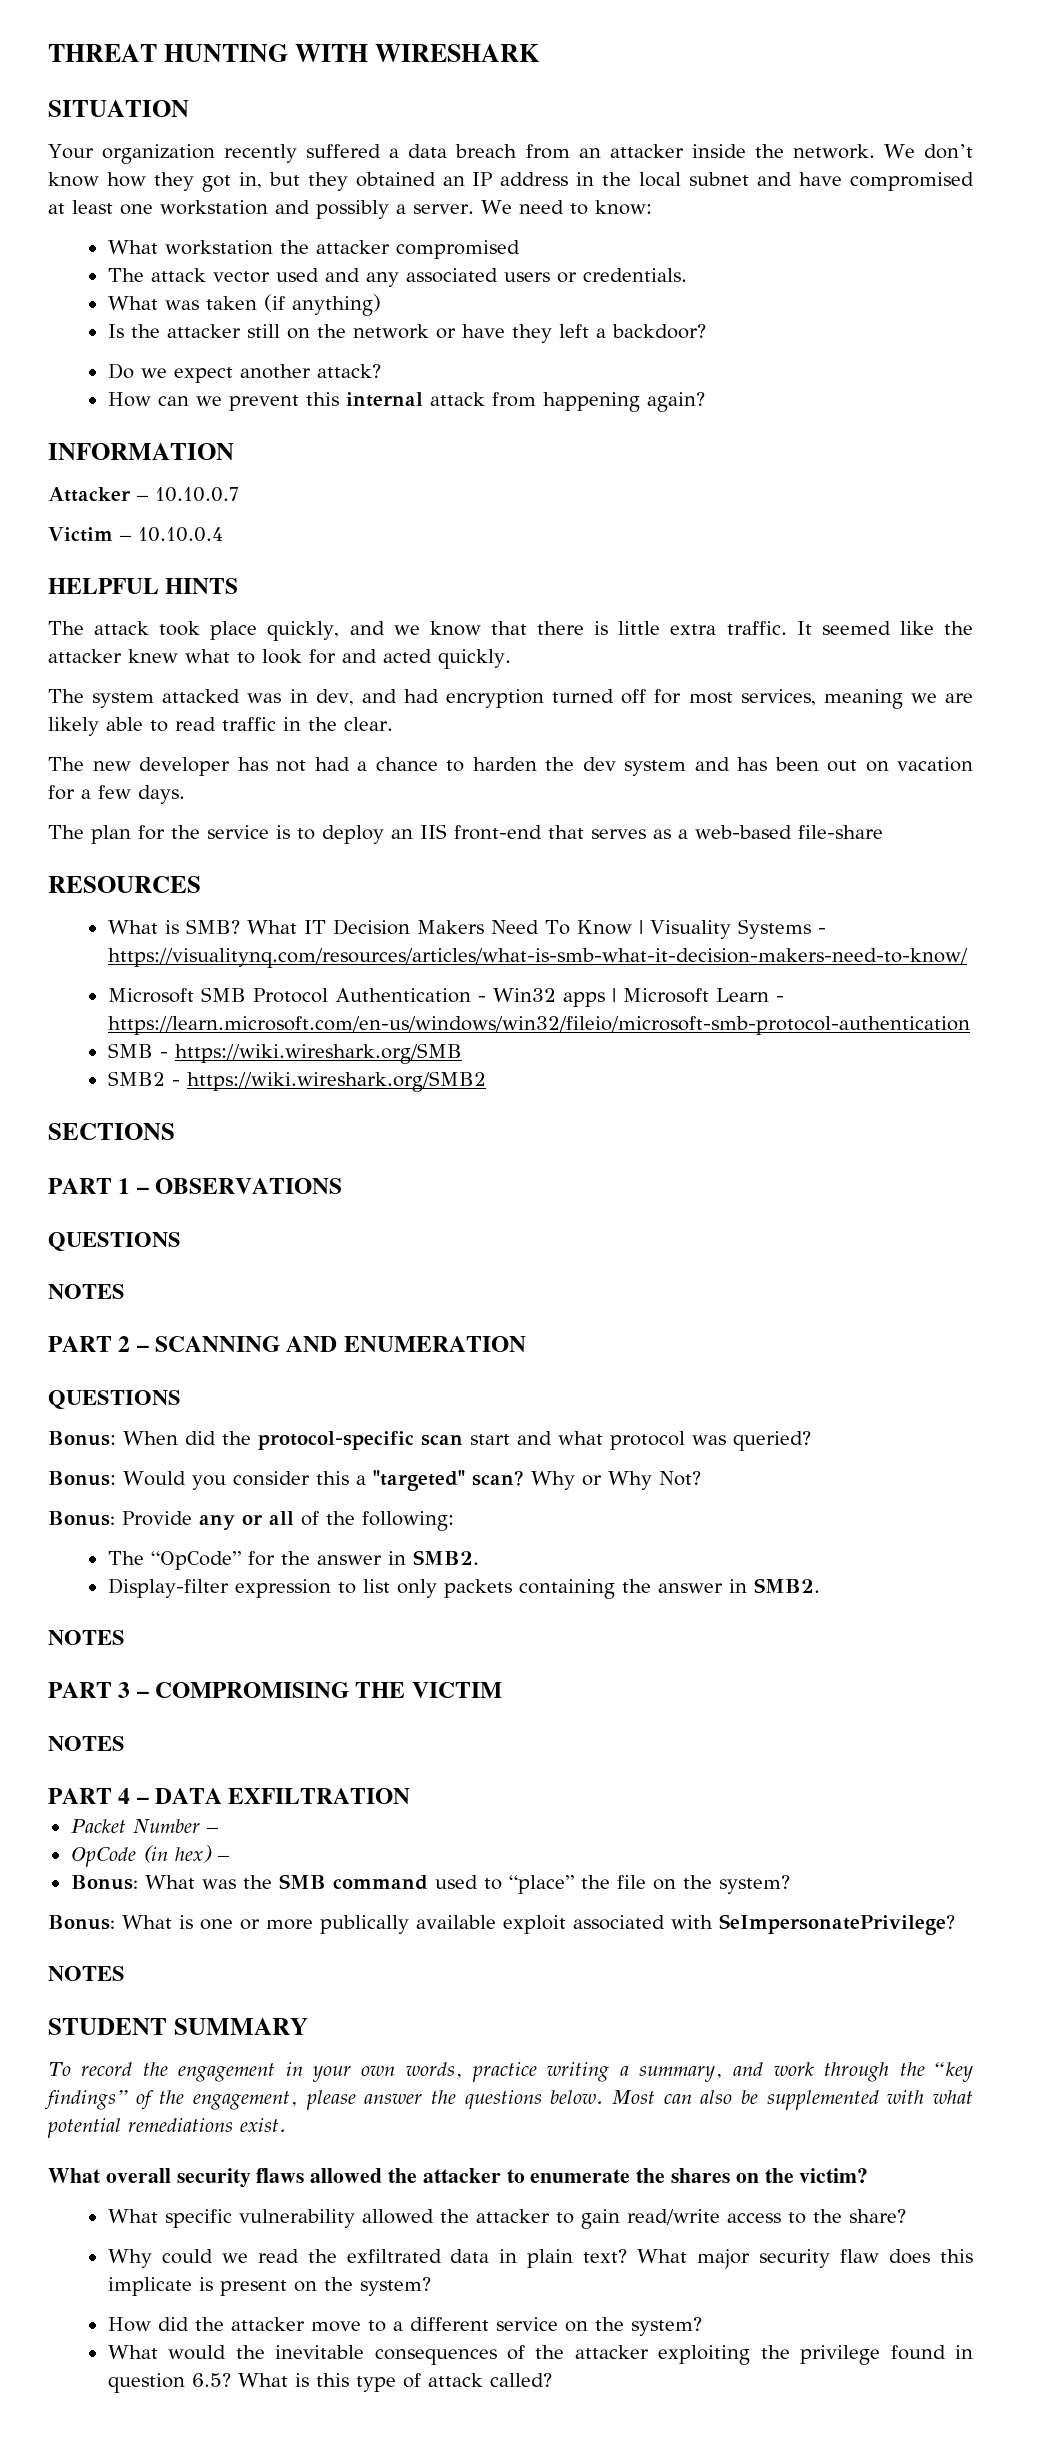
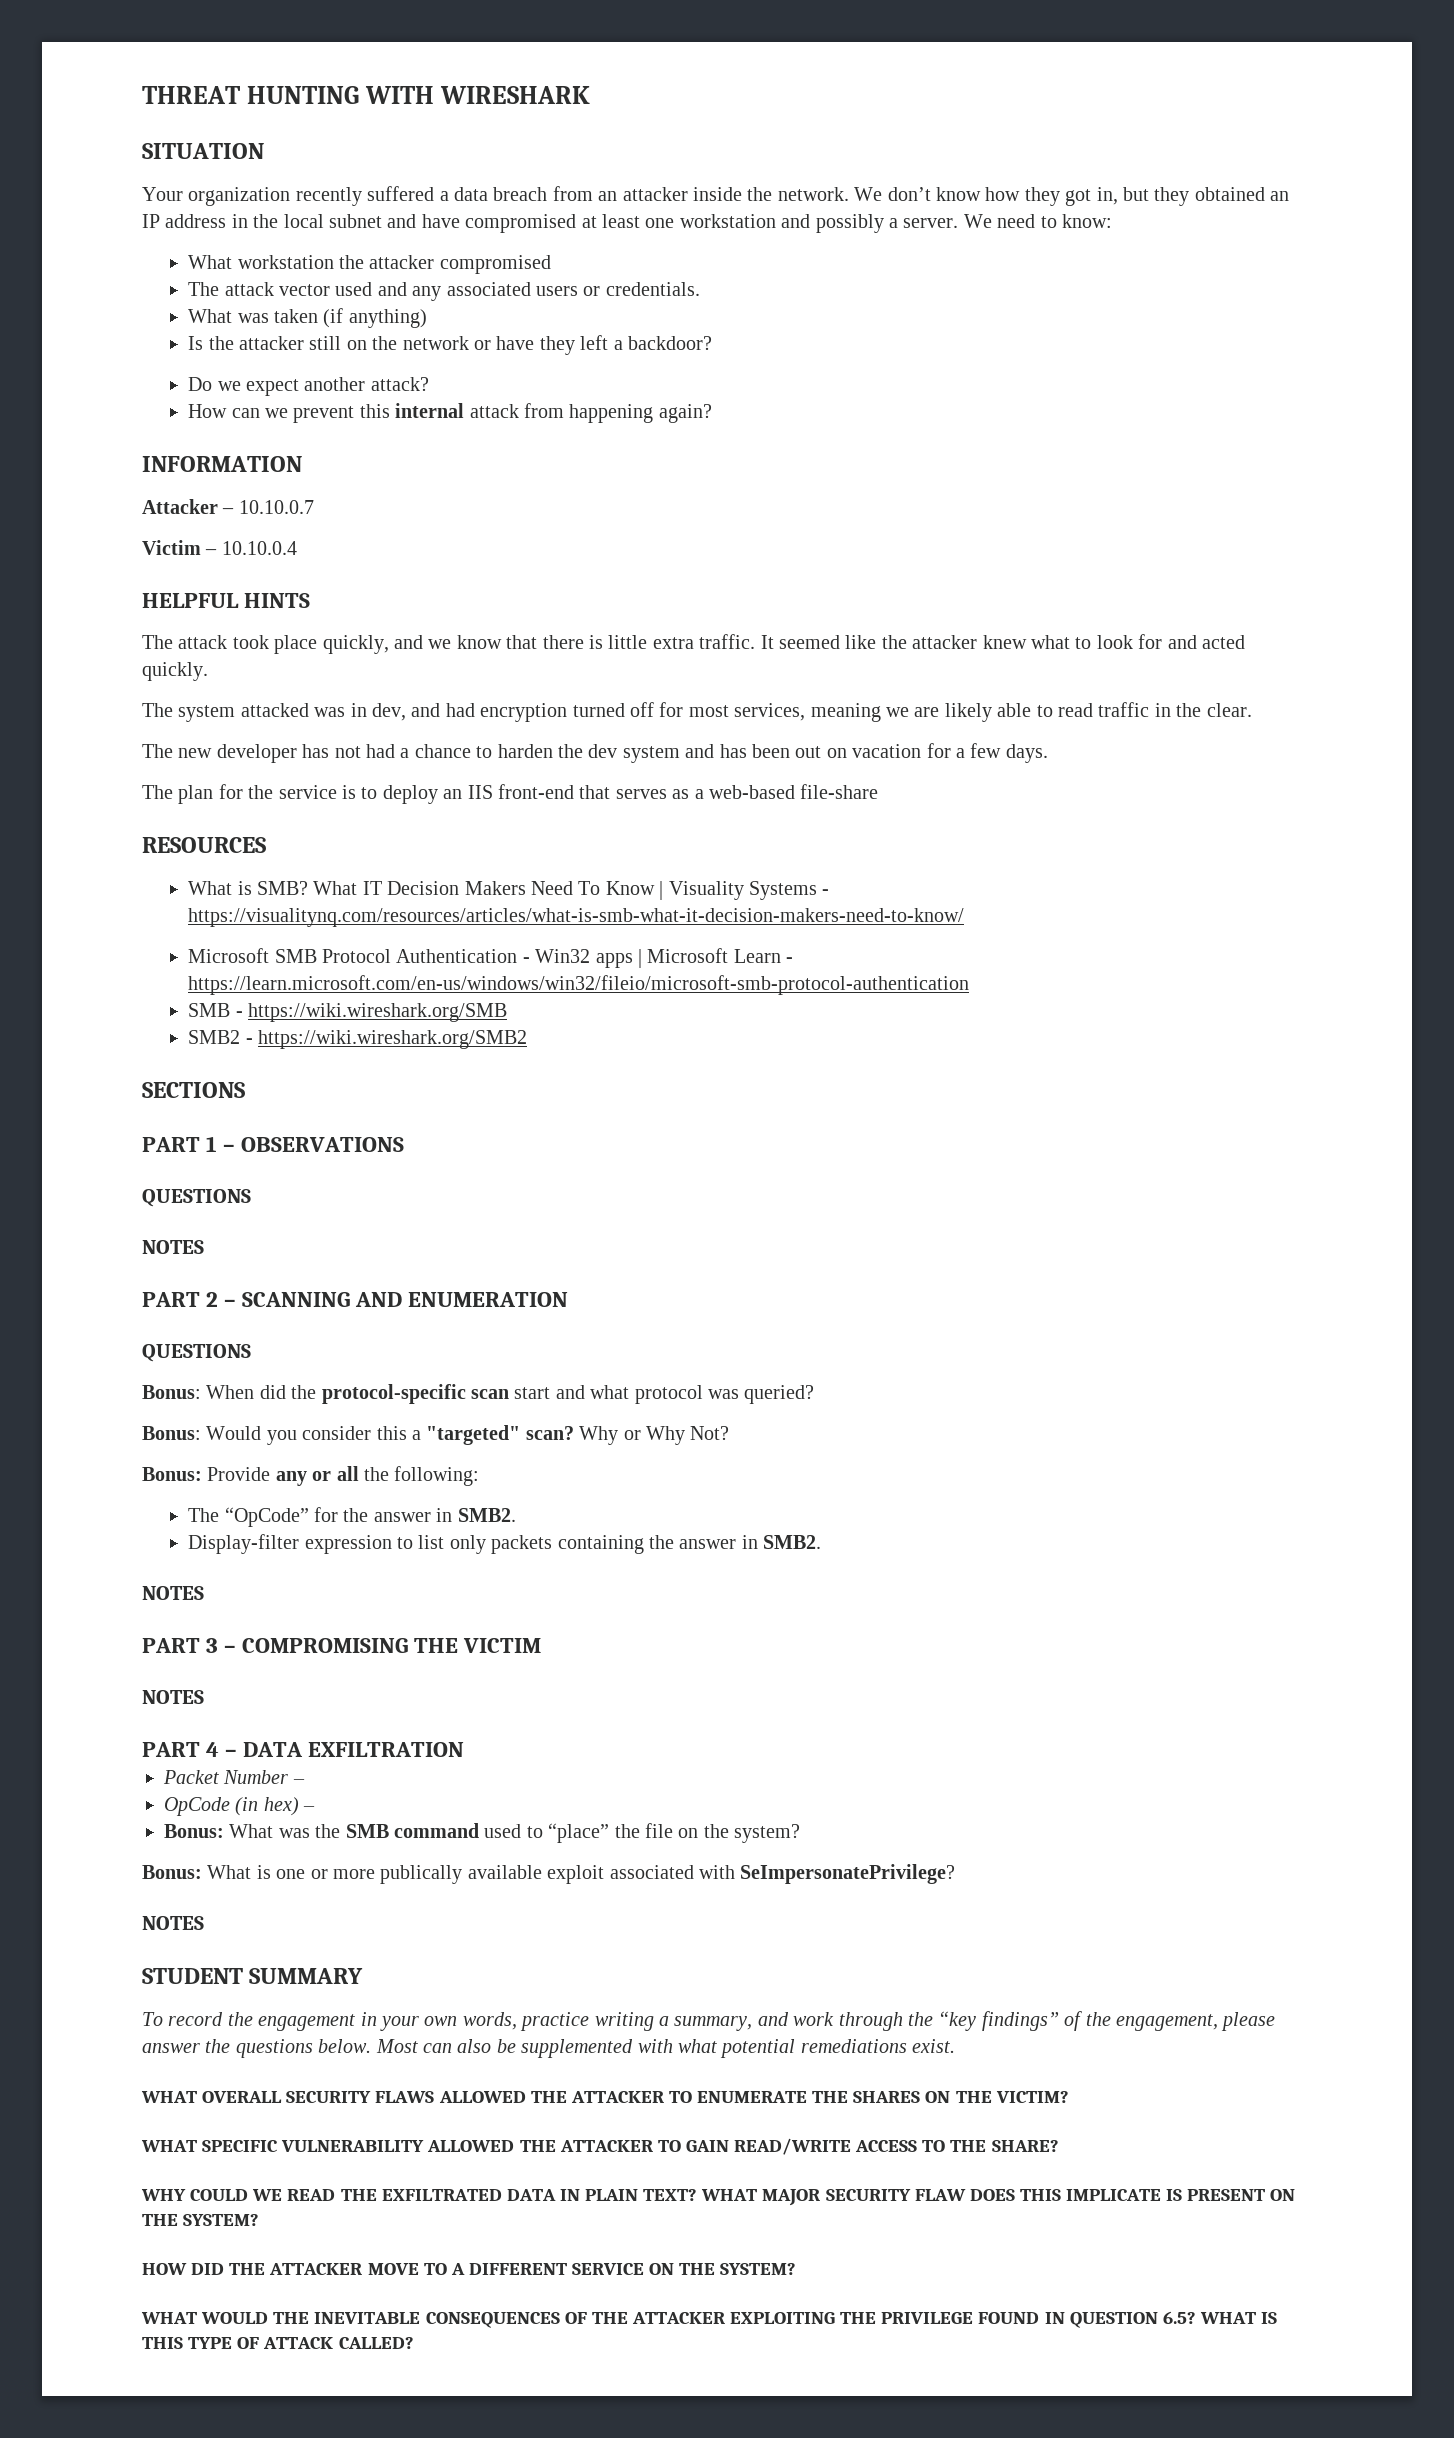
[301,1511,319,1526] of -> (359, 1473) none
[48,2168,869,2188] [107,2209,906,2229] [107,2249,973,2269] [107,2277,431,2296] [107,2317,702,2336] [107,2345,973,2365] [107,2373,552,2393] What overall security flaws allowed the attacker to enumerate the shares on the victim? // What specific vulnerability allowed the attacker to gain read/write access to the share? // Why could we read the exfiltrated data in plain text? What major security flaw does this implicate is present on the system? // How did the attacker move to a different service on the system? // What would the inevitable consequences of the attacker exploiting the privilege found in question 6.5? What is this type of attack called? -> [141,2091,1069,2103] [141,2138,1059,2155] [141,2189,1296,2206] [142,2214,260,2226] [142,2263,797,2275] [141,2311,1278,2328] [142,2337,414,2349] WHAT OVERALL SECURITY FLAWS ALLOWED THE ATTACKER TO ENUMERATE THE SHARES ON THE VICTIM? // WHAT SPECIFIC VULNERABILITY ALLOWED THE ATTACKER TO GAIN READ/WRITE ACCESS TO THE SHARE? // WHY COULD WE READ THE EXFILTRATED DATA IN PLAIN TEXT? WHAT MAJOR SECURITY FLAW DOES THIS IMPLICATE IS PRESENT ON THE SYSTEM? // HOW DID THE ATTACKER MOVE TO A DIFFERENT SERVICE ON THE SYSTEM? // WHAT WOULD THE INEVITABLE CONSEQUENCES OF THE ATTACKER EXPLOITING THE PRIVILEGE FOUND IN QUESTION 6.5? WHAT IS THIS TYPE OF ATTACK CALLED?

